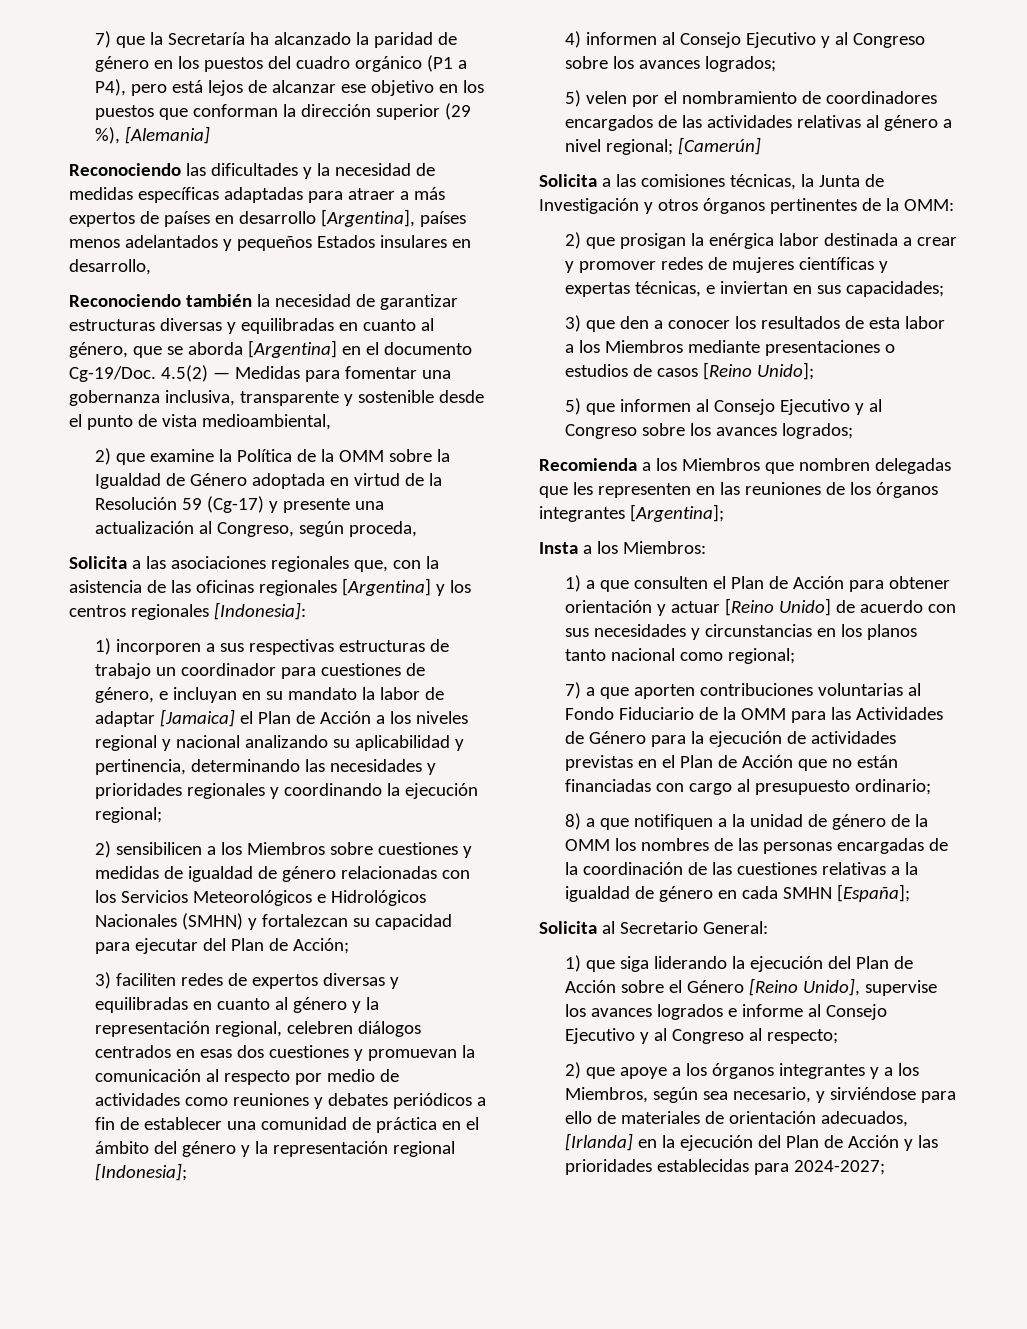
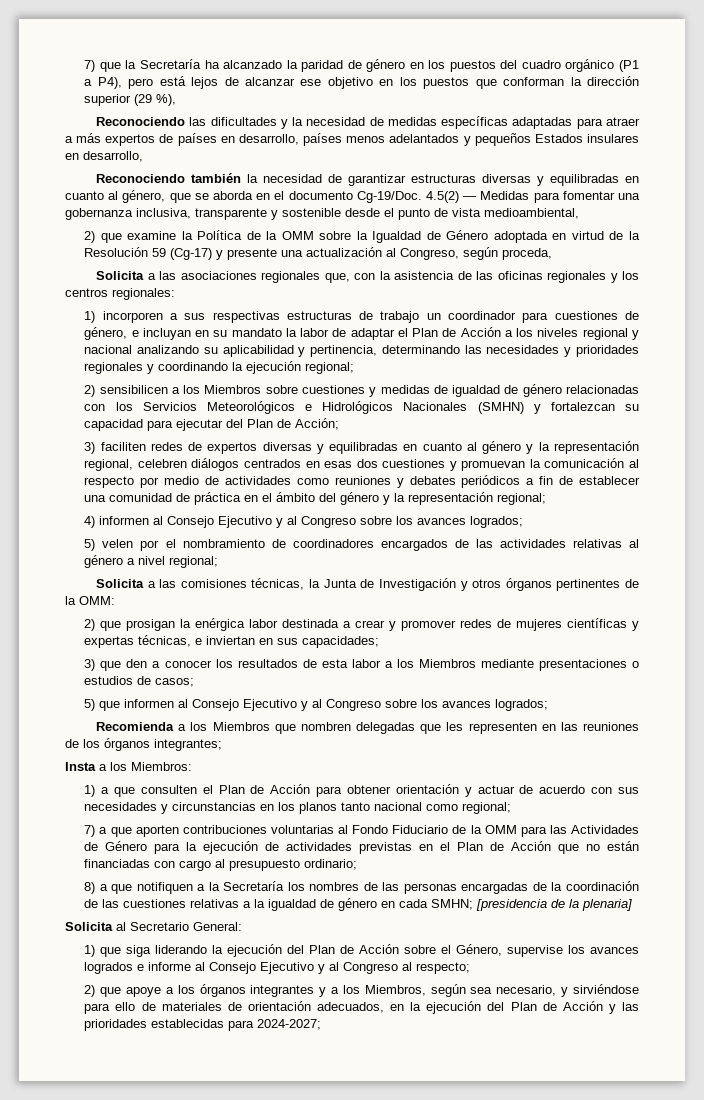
[125,126,211,144] [Alemania] -> (177, 100) none
[238,209,415,227] desarrollo [Argentina], -> [238,134,299,145] desarrollo,
[247,340,337,358] [Argentina] -> (253, 195) none
[341,578,431,596] [Argentina] -> (607, 277) none
[130,602,306,620] regionales [Indonesia]: -> [112,288,175,300] regionales:
[160,709,236,727] [Jamaica] -> (395, 334) none
[393,1141,456,1157] [95,1163,188,1181] regional [Indonesia]; -> [497,493,547,505] regional;
[678,137,762,155] [Camerún] -> (219, 562) none
[657,362,815,380] casos [Reino Unido]; -> [155,678,195,687] casos;
[539,504,724,522] integrantes [Argentina]; -> [154,739,222,751] integrantes;
[725,598,832,616] [Reino Unido] -> (515, 789) none
[750,814,929,830] [565,839,611,851] unidad de género de la OMM -> [223,881,285,891] Secretaría
[783,884,911,902] SMHN [España]; -> [431,899,633,911] SMHN; [presidencia de la plenaria]
[687,978,861,996] Género [Reino Unido], -> [456,944,503,956] Género,
[565,1133,634,1151] [Irlanda] -> (385, 1007) none

